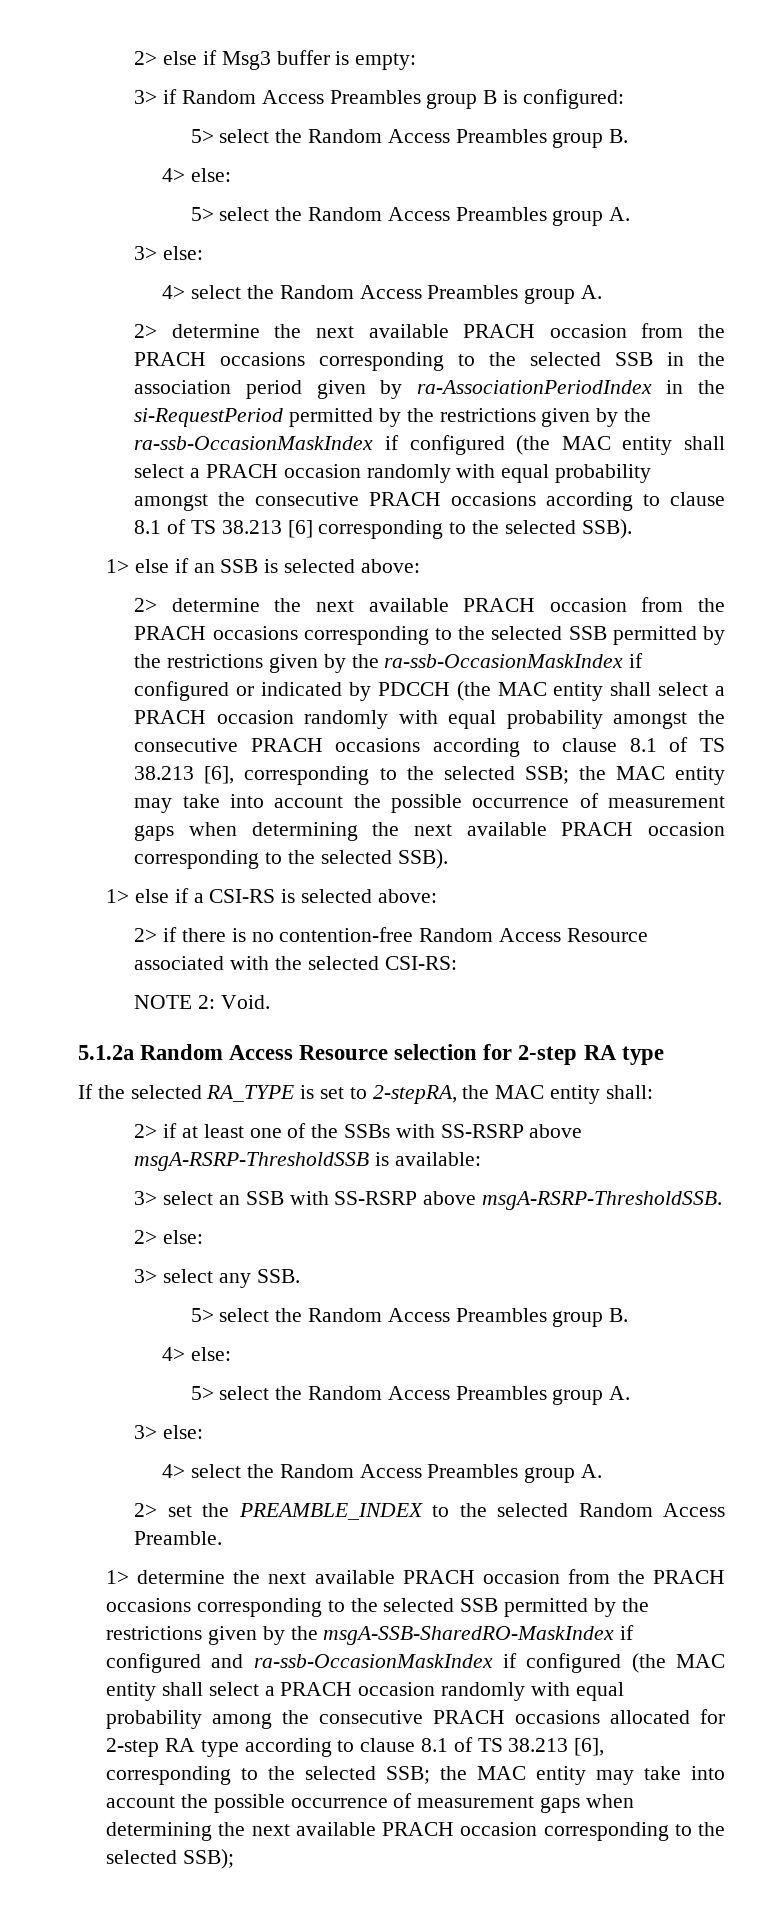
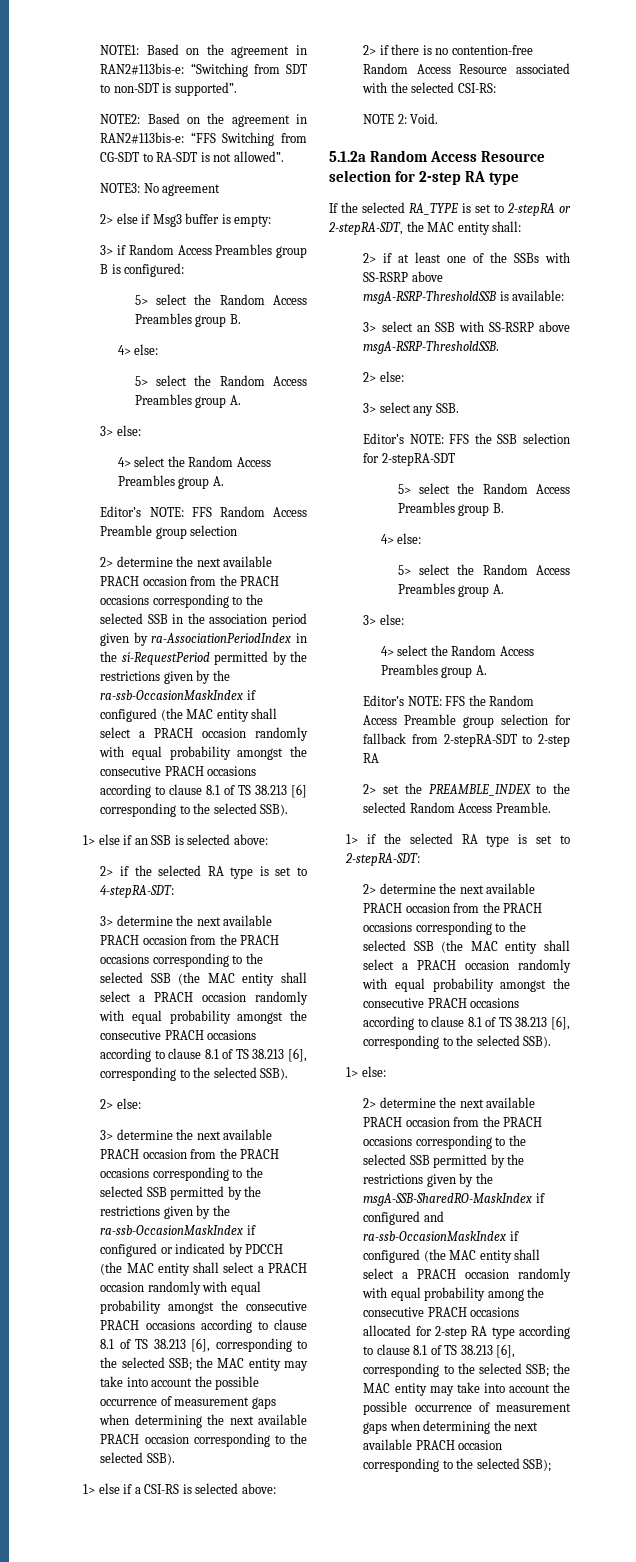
(134, 58) none -> [100,44,307,58] [100,63,307,77] [100,82,237,96] [100,113,307,127] [100,132,307,146] [100,151,284,162] [100,183,221,196] NOTE1: Based on the agreement in RAN2#113bis-e: “Switching from SDT to non-SDT is supported”. // NOTE2: Based on the agreement in RAN2#113bis-e: “FFS Switching from CG-SDT to RA-SDT is not allowed”. // NOTE3: No agreement //
(603, 292) none -> [100,506,307,517] [100,525,238,539] // Editor’s NOTE: FFS Random Access Preamble group selection
(158, 605) none -> [119,865,307,879] [100,885,175,898] [100,915,273,926] [100,934,280,945] [100,953,263,967] [100,972,307,986] [100,991,308,1005] [99,1010,307,1024] [100,1030,257,1040] [100,1048,307,1062] [100,1067,289,1081] [100,1098,141,1109] [100,1130,114,1140] if the selected RA type is set to 4-stepRA-SDT: // 3> determine the next available PRACH occasion from the PRACH occasions corresponding to the selected SSB (the MAC entity shall select a PRACH occasion randomly with equal probability amongst the consecutive PRACH occasions according to clause 8.1 of TS 38.213 [6], corresponding to the selected SSB). // 2> else: // 3>
[372,1085,457,1104] 2-stepRA, -> [507,203,571,216] [328,222,403,235] 2-stepRA or 2-stepRA-SDT,
(300, 1276) none -> [363,433,570,444] [363,453,455,466] // Editor’s NOTE: FFS the SSB selection for 2-stepRA-SDT
(603, 1471) none -> [363,695,535,706] [363,714,571,728] [363,733,570,747] [363,753,380,763] // Editor’s NOTE: FFS the Random Access Preamble group selection for fallback from 2-stepRA-SDT to 2-step RA
(130, 1577) none -> [367,833,570,847] [345,853,421,866] [363,883,536,894] [363,902,543,913] [363,921,526,935] [363,940,570,954] [363,959,571,973] [362,978,570,992] [363,998,520,1008] [363,1016,570,1030] [363,1035,552,1049] [346,1066,386,1077] [363,1098,377,1108] if the selected RA type is set to 2-stepRA-SDT: // 2> determine the next available PRACH occasion from the PRACH occasions corresponding to the selected SSB (the MAC entity shall select a PRACH occasion randomly with equal probability amongst the consecutive PRACH occasions according to clause 8.1 of TS 38.213 [6], corresponding to the selected SSB). // 1> else: // 2>

